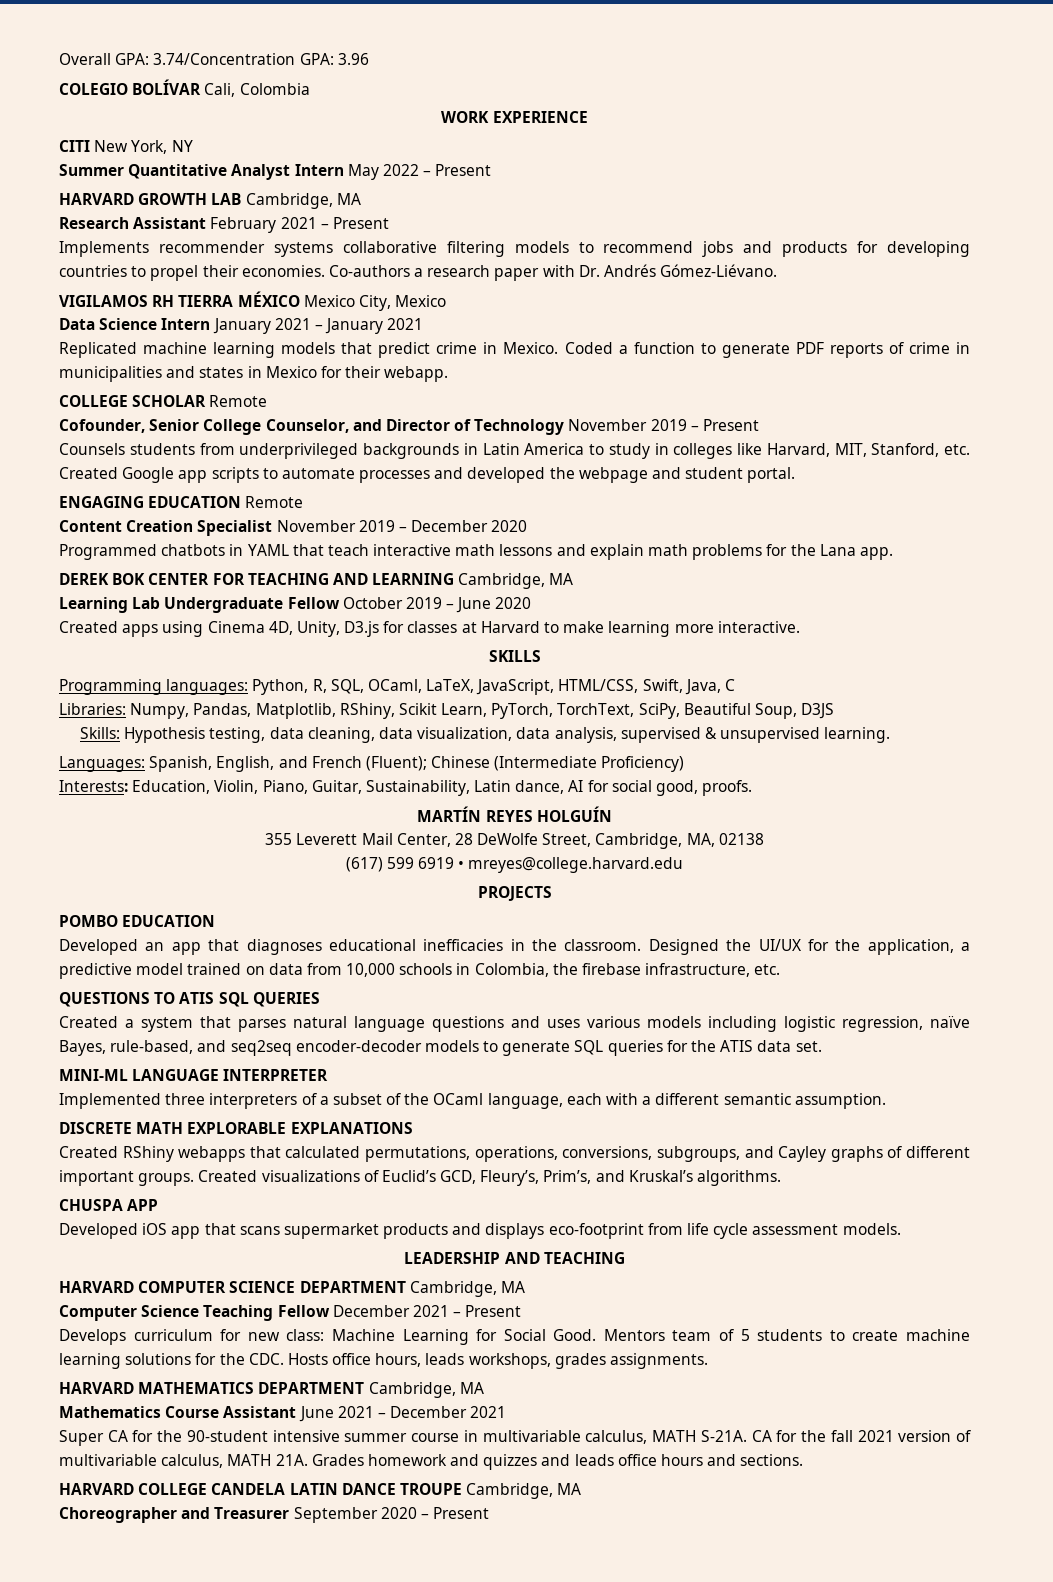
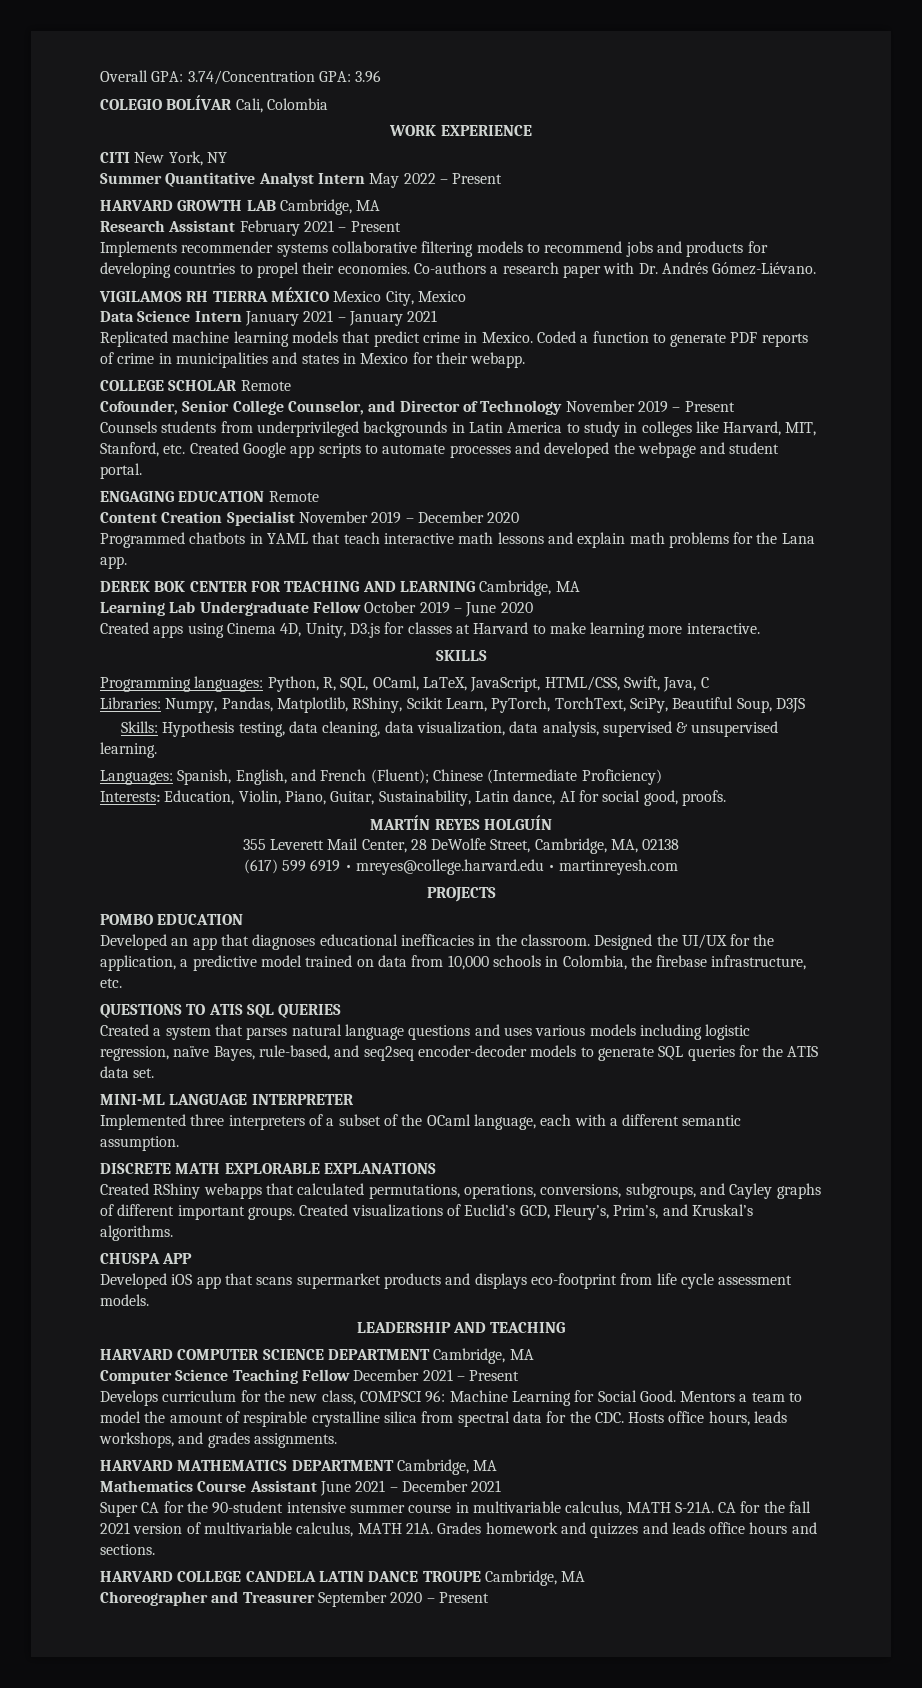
(684, 865) none -> [548,859,679,875] • martinreyesh.com
[247,1329,325,1341] new class: -> [263,1390,446,1405] the new class, COMPSCI 96:
[672,1329,971,1341] [59,1353,192,1369] team of 5 students to create machine learning solutions -> [739,1392,803,1402] [100,1411,542,1427] a team to model the amount of respirable crystalline silica from spectral data
(551, 1361) none -> [178,1432,204,1444] and

